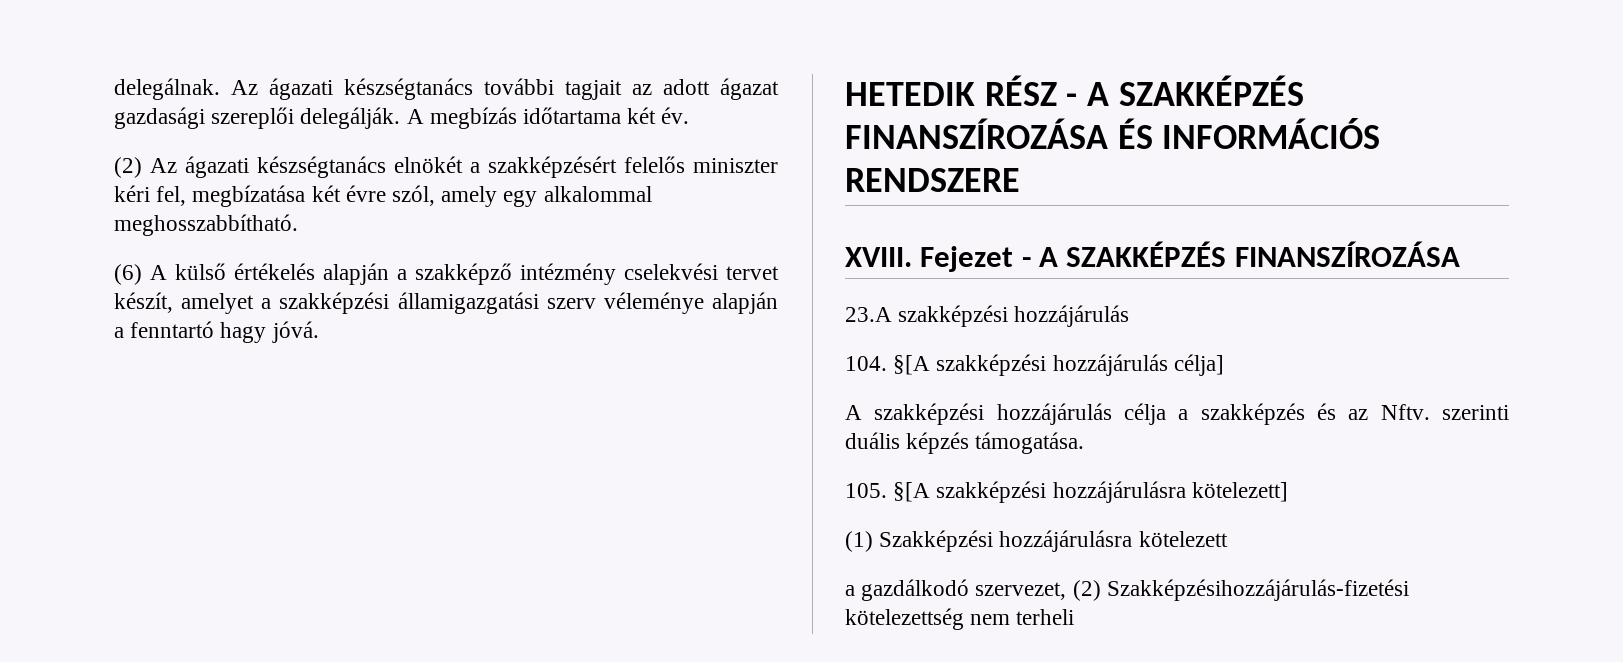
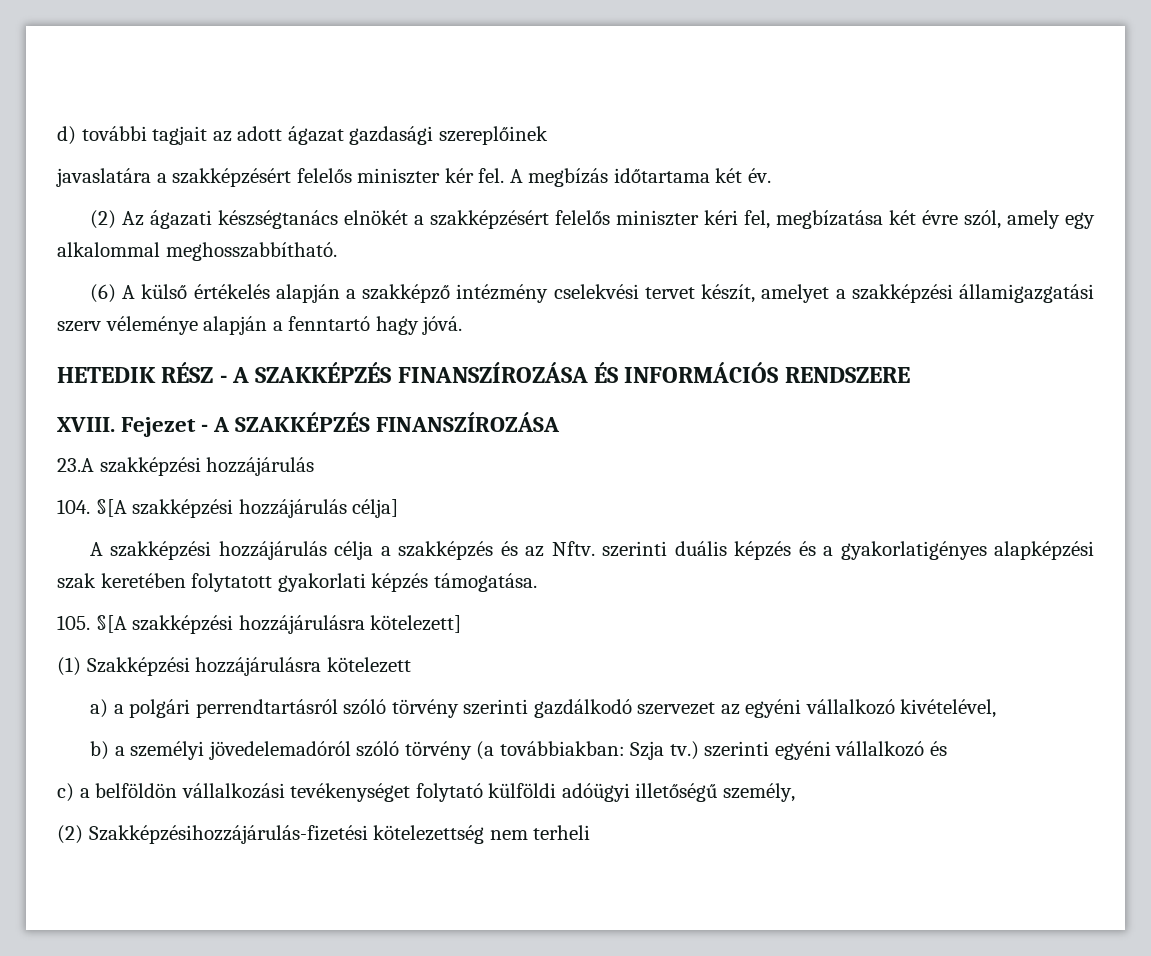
[114,78,473,100] delegálnak. Az ágazati készségtanács -> [57,126,76,145] d)
[211,107,401,129] szereplői delegálják. -> [438,126,548,145] [56,168,505,187] szereplőinek // javaslatára a szakképzésért felelős miniszter kér fel.
(970, 443) none -> [798,541,1094,560] [57,573,429,592] és a gyakorlatigényes alapképzési szak keretében folytatott gyakorlati képzés
[845,579,1067,601] a gazdálkodó szervezet, -> [89,699,997,718] [89,741,947,760] [57,783,795,802] a) a polgári perrendtartásról szóló törvény szerinti gazdálkodó szervezet az egyéni vállalkozó kivételével, // b) a személyi jövedelemadóról szóló törvény (a továbbiakban: Szja tv.) szerinti egyéni vállalkozó és // c) a belföldön vállalkozási tevékenységet folytató külföldi adóügyi illetőségű személy, //

